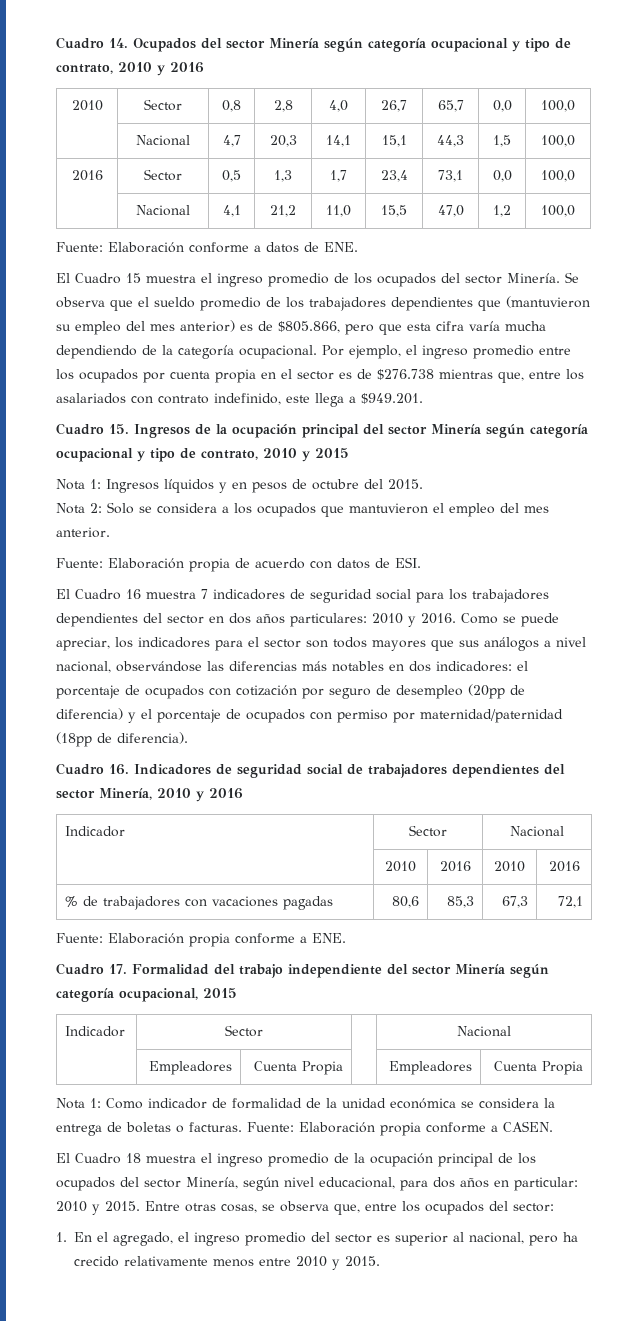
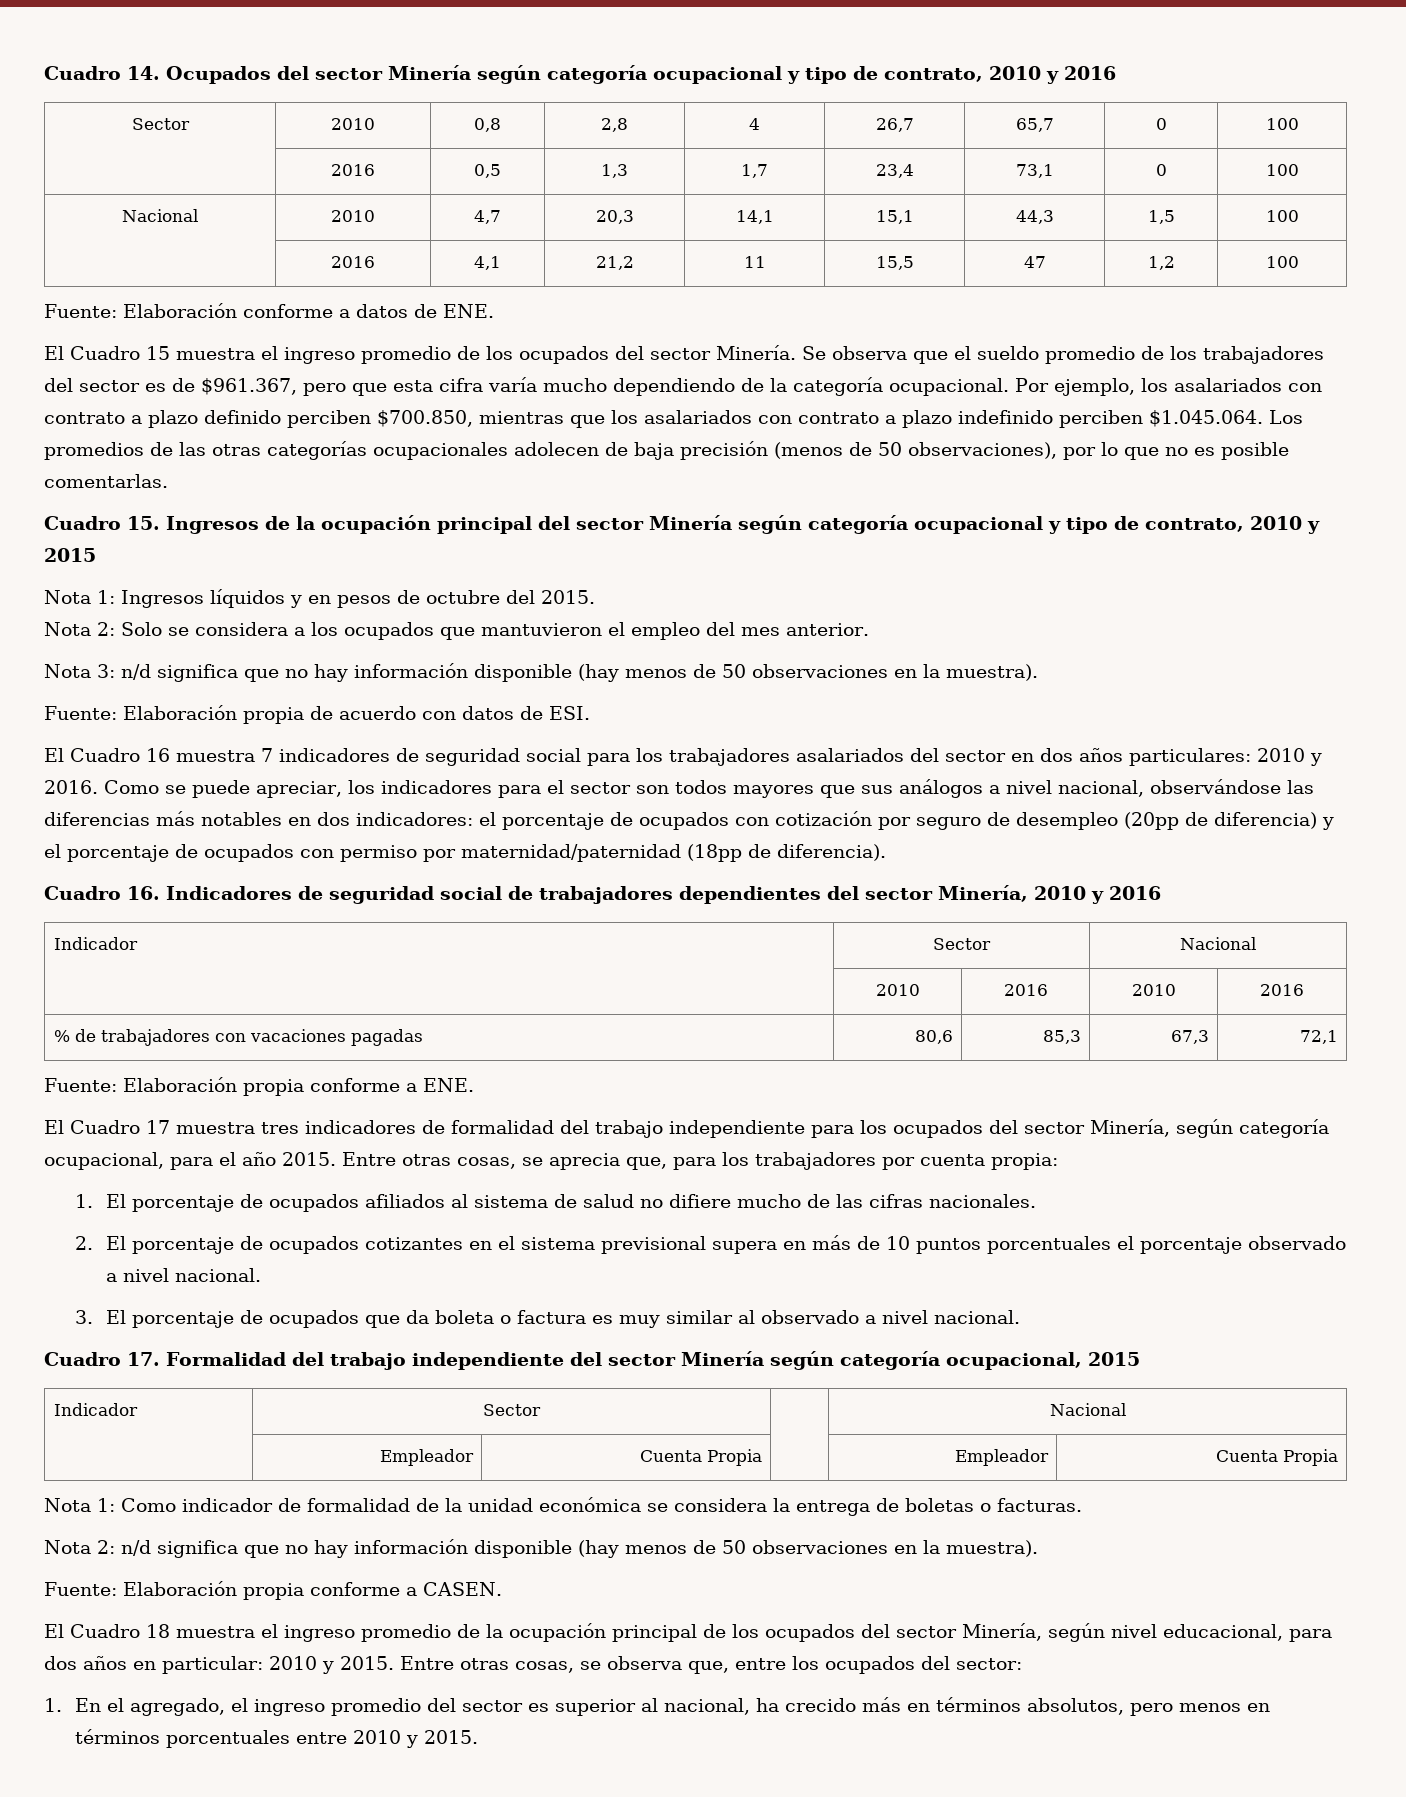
[71,100,103,111] [144,99,182,111] 2010 | Sector -> [131,118,190,130] [331,118,375,130] Sector | 2010
[329,100,348,112] 4,0 -> [749,118,760,130] 4
[492,100,512,112] [541,100,575,112] [136,135,190,146] 0,0 | 100,0 // | Nacional -> [1155,118,1167,130] [1265,118,1299,130] [331,164,375,176] [474,164,501,178] [601,164,628,178] [741,164,768,178] [875,164,914,178] [1015,164,1054,178] [1155,164,1167,176] [1265,164,1299,176] [122,209,198,222] [331,210,375,222] 0 | 100 // | 2016 | 0,5 | 1,3 | 1,7 | 23,4 | 73,1 | 0 | 100 // Nacional | 2010
[541,135,575,147] [71,170,103,181] [144,169,182,181] [222,170,241,182] [274,170,292,182] [330,170,347,182] [380,170,408,182] [438,170,463,182] [492,170,512,182] [541,170,575,182] [136,205,190,216] 100,0 // 2016 | Sector | 0,5 | 1,3 | 1,7 | 23,4 | 73,1 | 0,0 | 100,0 // | Nacional -> [1265,210,1299,222] [331,256,375,268] 100 // | 2016
[326,205,351,217] 11,0 -> [743,256,766,268] 11
[437,205,464,217] 47,0 -> [1023,256,1046,268] 47
[541,205,575,217] 100,0 -> [1265,256,1299,268] 100
[391,296,590,311] [56,320,340,335] dependientes que (mantuvieron su empleo del mes anterior) es de $805.866, -> [44,378,297,395] del sector es de $961.367,
[505,321,546,331] mucha -> [543,378,607,392] mucho
[406,345,571,359] [56,369,584,383] [56,393,423,407] el ingreso promedio entre los ocupados por cuenta propia en el sector es de $276.738 mientras que, entre los asalariados con contrato indefinido, este llega a $949.201. -> [1140,378,1322,392] [44,410,1303,428] [44,441,1289,460] [44,474,168,488] los asalariados con contrato a plazo definido perciben $700.850, mientras que los asalariados con contrato a plazo indefinido perciben $1.045.064. Los promedios de las otras categorías ocupacionales adolecen de baja precisión (menos de 50 observaciones), por lo que no es posible comentarlas.
(110, 532) none -> [44,663,1038,682] // Nota 3: n/d significa que no hay información disponible (hay menos de 50 observaciones en la muestra).
[56,613,138,627] dependientes -> [796,748,904,762] asalariados
(346, 938) none -> [44,1119,1329,1138] [44,1152,1058,1170] [74,1194,1036,1212] [74,1235,1346,1254] [105,1268,261,1282] [74,1310,1020,1328] // El Cuadro 17 muestra tres indicadores de formalidad del trabajo independiente para los ocupados del sector Minería, según categoría ocupacional, para el año 2015. Entre otras cosas, se aprecia que, para los trabajadores por cuenta propia: // 1. El porcentaje de ocupados afiliados al sistema de salud no difiere mucho de las cifras nacionales. // 2. El porcentaje de ocupados cotizantes en el sistema previsional supera en más de 10 puntos porcentuales el porcentaje observado a nivel nacional. // 3. El porcentaje de ocupados que da boleta o factura es muy similar al observado a nivel nacional.
[149,1061,233,1075] Empleadores -> [379,1449,474,1466] Empleador
[389,1061,473,1075] Empleadores -> [954,1449,1049,1466] Empleador
(242, 1127) none -> [44,1539,1038,1558] // Nota 2: n/d significa que no hay información disponible (hay menos de 50 observaciones en la muestra). //
[529,1235,558,1246] pero -> (750, 1706) none
[124,1256,254,1267] relativamente menos -> [861,1697,1270,1716] [74,1729,290,1748] más en términos absolutos, pero menos en términos porcentuales

